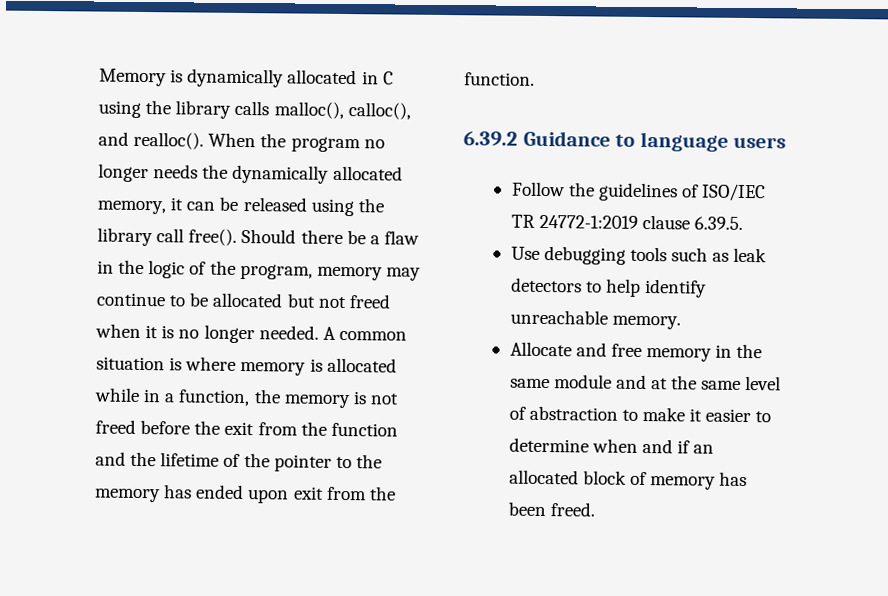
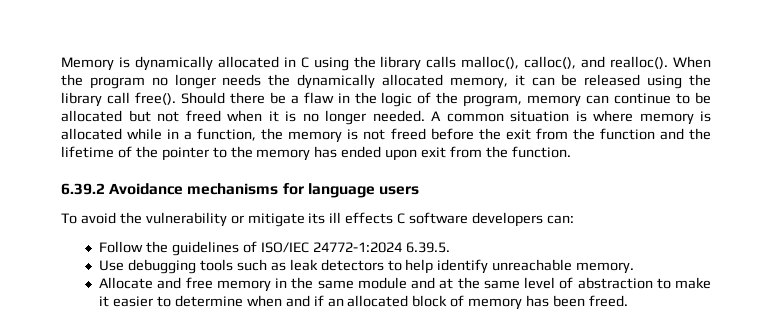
[385,267,421,281] may -> [586,95,610,104] can
[522,130,636,147] Guidance to -> [109,183,304,195] Avoidance mechanisms for
(787, 142) none -> [61,212,574,227] // To avoid the vulnerability or mitigate its ill effects C software developers can:
[510,214,690,230] TR 24772-1:2019 clause -> [312,242,402,253] 24772-1:2024

